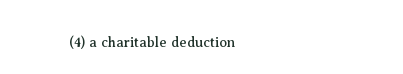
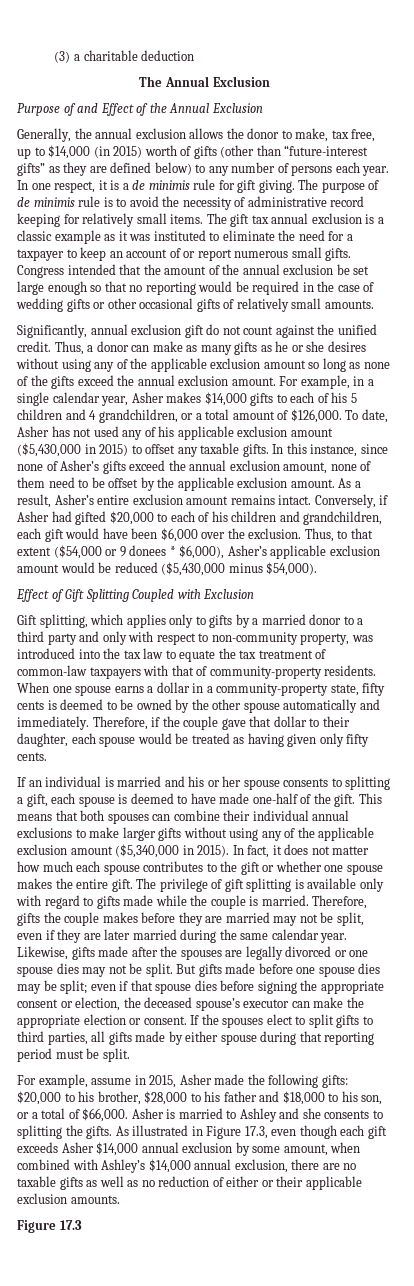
[68,35,85,49] (4) -> [54,51,71,63] (3)
(235, 41) none -> [139,76,270,87] [17,103,263,116] [17,128,376,142] [17,145,369,159] [17,162,390,176] [17,179,380,193] [17,196,365,210] [17,213,384,227] [17,230,353,244] [17,247,352,261] [17,264,370,278] [17,281,375,295] [16,298,374,312] [17,324,377,338] [17,341,366,355] [16,358,390,372] [17,375,374,389] [17,392,357,406] [17,409,388,423] [17,426,333,440] [17,443,388,457] [17,460,372,474] [17,477,361,491] [17,494,389,508] [17,511,383,525] [17,528,373,542] [17,545,380,559] [17,562,318,576] [16,589,255,602] [17,614,364,628] [17,631,373,645] [17,648,327,662] [17,665,377,679] [17,682,386,696] [17,699,380,713] [17,716,350,730] [17,733,370,747] [17,752,47,761] [17,776,391,790] [17,793,382,807] [17,810,350,824] [17,827,375,841] [17,844,370,858] [17,861,383,875] [17,878,384,892] [16,895,368,909] [17,912,364,926] [17,929,348,943] [17,946,369,960] [17,963,381,977] [17,980,384,994] [17,997,364,1011] [17,1014,373,1028] [17,1031,375,1045] [17,1048,130,1062] [17,1074,348,1088] [17,1091,383,1105] [17,1108,383,1122] [17,1125,387,1139] [17,1142,361,1156] [17,1159,357,1173] [17,1176,362,1190] [17,1193,120,1204] [17,1220,82,1233] // The Annual Exclusion // Purpose of and Effect of the Annual Exclusion // Generally, the annual exclusion allows the donor to make, tax free, up to $14,000 (in 2015) worth of gifts (other than “future-interest gifts” as they are defined below) to any number of persons each year. In one respect, it is a de minimis rule for gift giving. The purpose of de minimis rule is to avoid the necessity of administrative record keeping for relatively small items. The gift tax annual exclusion is a classic example as it was instituted to eliminate the need for a taxpayer to keep an account of or report numerous small gifts. Congress intended that the amount of the annual exclusion be set large enough so that no reporting would be required in the case of wedding gifts or other occasional gifts of relatively small amounts. // Significantly, annual exclusion gift do not count against the unified credit. Thus, a donor can make as many gifts as he or she desires without using any of the applicable exclusion amount so long as none of the gifts exceed the annual exclusion amount. For example, in a single calendar year, Asher makes $14,000 gifts to each of his 5 children and 4 grandchildren, or a total amount of $126,000. To date, Asher has not used any of his applicable exclusion amount ($5,430,000 in 2015) to offset any taxable gifts. In this instance, since none of Asher’s gifts exceed the annual exclusion amount, none of them need to be offset by the applicable exclusion amount. As a result, Asher’s entire exclusion amount remains intact. Conversely, if Asher had gifted $20,000 to each of his children and grandchildren, each gift would have been $6,000 over the exclusion. Thus, to that extent ($54,000 or 9 donees * $6,000), Asher’s applicable exclusion amount would be reduced ($5,430,000 minus $54,000). // Effect of Gift Splitting Coupled with Exclusion // Gift splitting, which applies only to gifts by a married donor to a third party and only with respect to non-community property, was introduced into the tax law to equate the tax treatment of common-law taxpayers with that of community-property residents. When one spouse earns a dollar in a community-property state, fifty cents is deemed to be owned by the other spouse automatically and immediately. Therefore, if the couple gave that dollar to their daughter, each spouse would be treated as having given only fifty cents. // If an individual is married and his or her spouse consents to splitting a gift, each spouse is deemed to have made one-half of the gift. This means that both spouses can combine their individual annual exclusions to make larger gifts without using any of the applicable exclusion amount ($5,340,000 in 2015). In fact, it does not matter how much each spouse contributes to the gift or whether one spouse makes the entire gift. The privilege of gift splitting is available only with regard to gifts made while the couple is married. Therefore, gifts the couple makes before they are married may not be split, even if they are later married during the same calendar year. Likewise, gifts made after the spouses are legally divorced or one spouse dies may not be split. But gifts made before one spouse dies may be split; even if that spouse dies before signing the appropriate consent or election, the deceased spouse’s executor can make the appropriate election or consent. If the spouses elect to split gifts to third parties, all gifts made by either spouse during that reporting period must be split. // For example, assume in 2015, Asher made the following gifts: $20,000 to his brother, $28,000 to his father and $18,000 to his son, or a total of $66,000. Asher is married to Ashley and she consents to splitting the gifts. As illustrated in Figure 17.3, even though each gift exceeds Asher $14,000 annual exclusion by some amount, when combined with Ashley’s $14,000 annual exclusion, there are no taxable gifts as well as no reduction of either or their applicable exclusion amounts. // Figure 17.3

